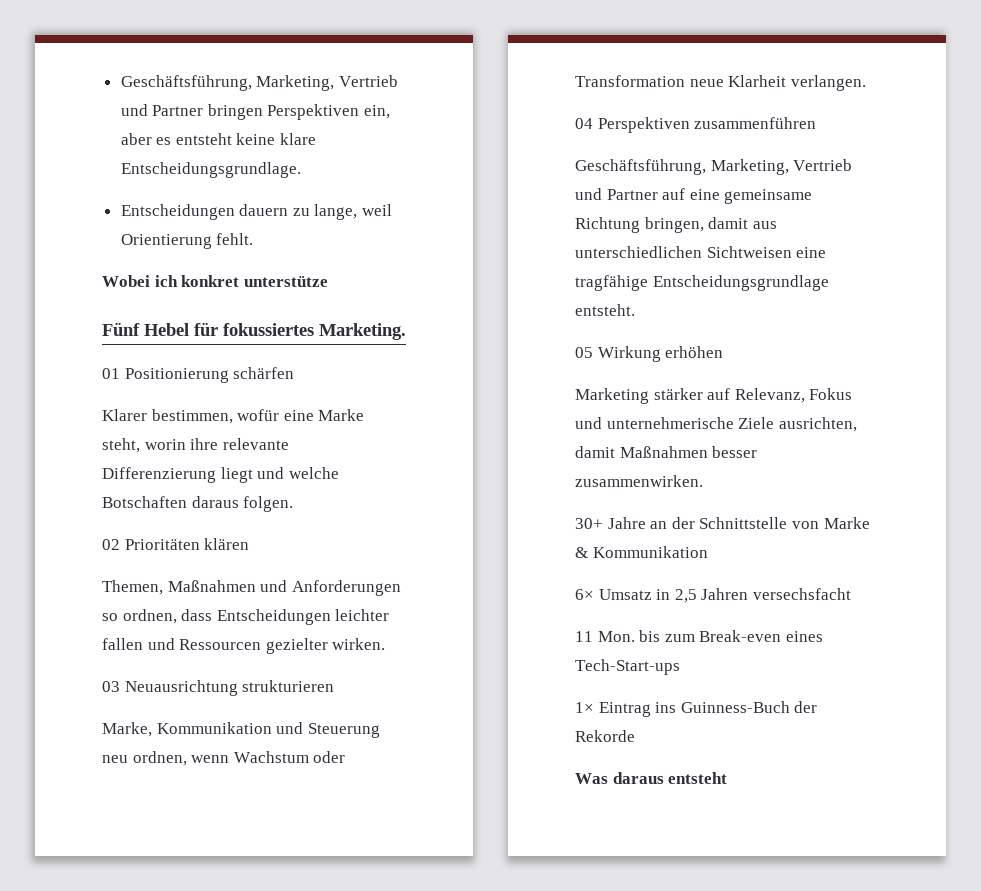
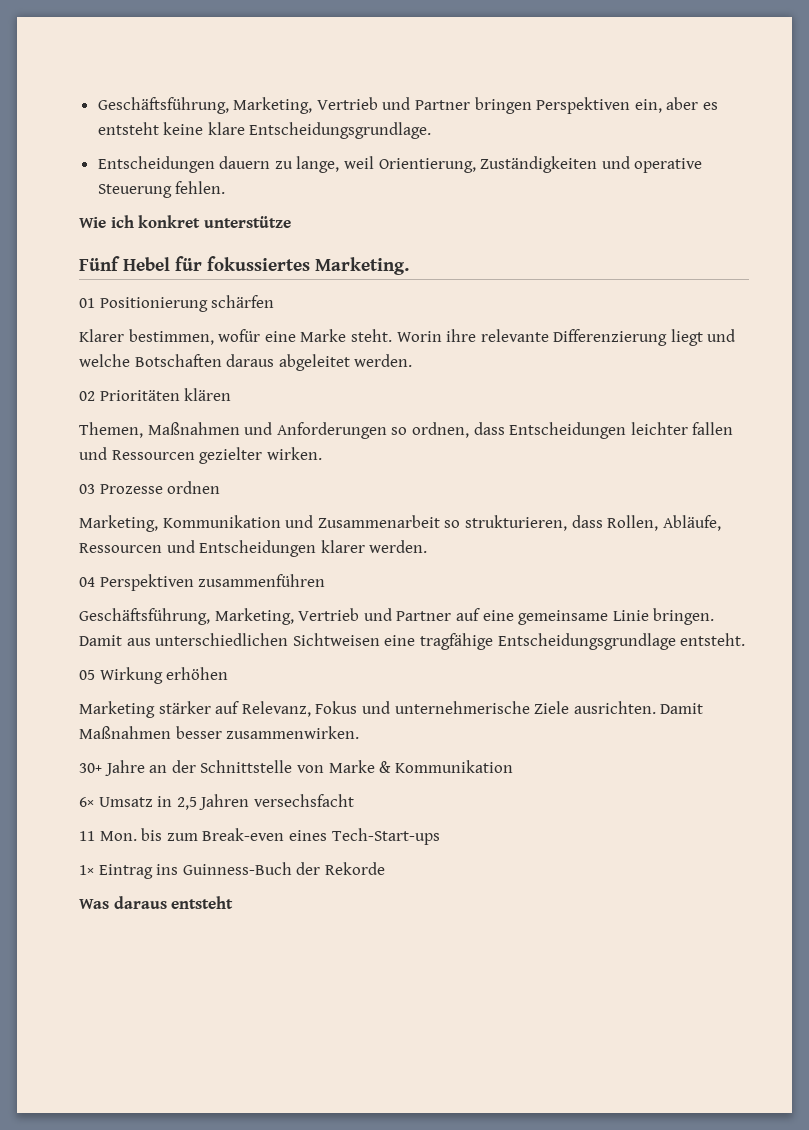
[120,233,254,249] [102,275,150,287] Orientierung fehlt. // Wobei -> [378,156,703,173] [97,181,226,198] [79,217,106,228] Orientierung, Zuständigkeiten und operative Steuerung fehlen. // Wie
[102,438,186,453] steht, worin -> [350,329,442,342] steht. Worin
[243,496,294,512] folgen. -> [278,354,413,371] abgeleitet werden.
[124,680,335,696] [102,722,380,738] [102,751,346,766] [575,75,866,91] Neuausrichtung strukturieren // Marke, Kommunikation und Steuerung neu ordnen, wenn Wachstum oder Transformation neue Klarheit verlangen. -> [99,481,221,494] [79,515,721,532] [79,540,428,557] Prozesse ordnen // Marketing, Kommunikation und Zusammenarbeit so strukturieren, dass Rollen, Abläufe, Ressourcen und Entscheidungen klarer werden.
[575,217,749,233] Richtung bringen, damit -> [612,608,715,625] [79,635,122,646] Linie bringen. Damit
[778,417,857,432] [575,446,615,458] ausrichten, damit -> [573,701,704,714] ausrichten. Damit

